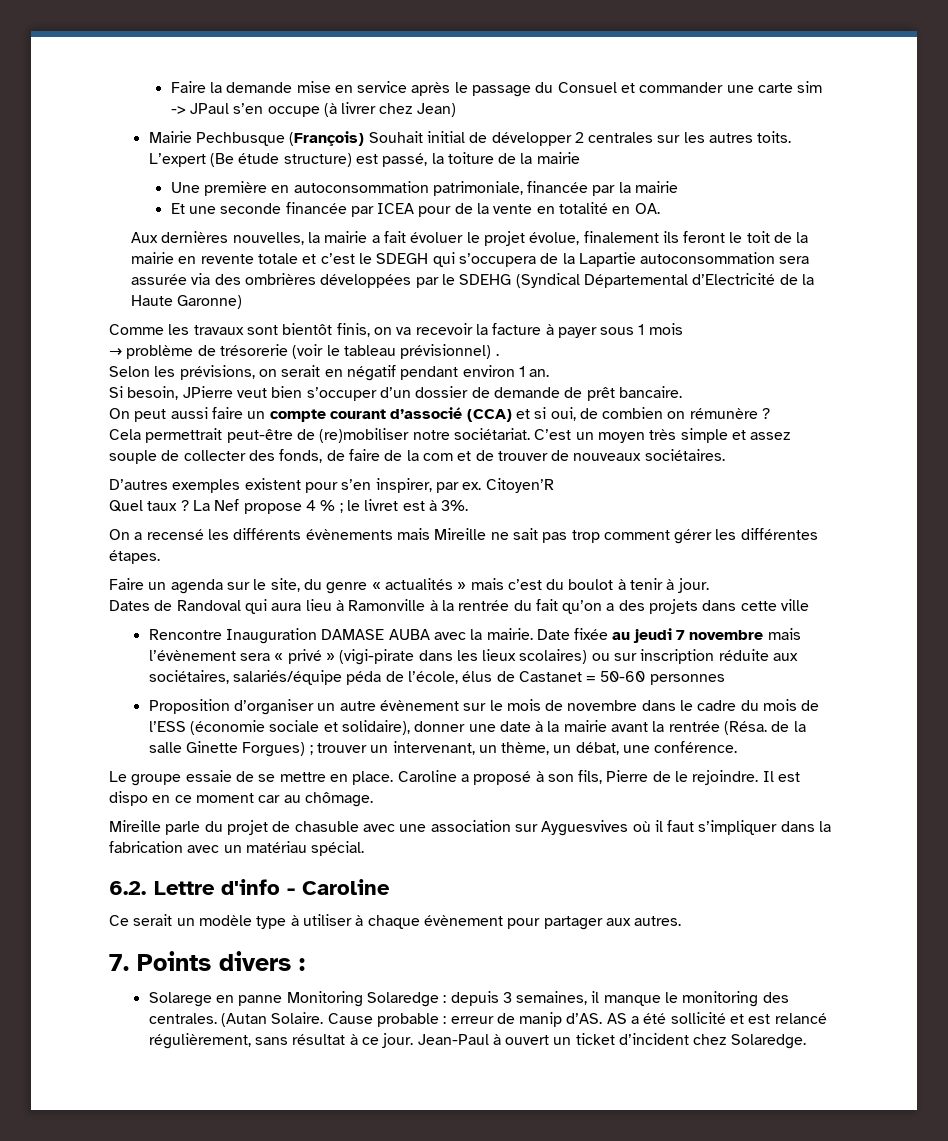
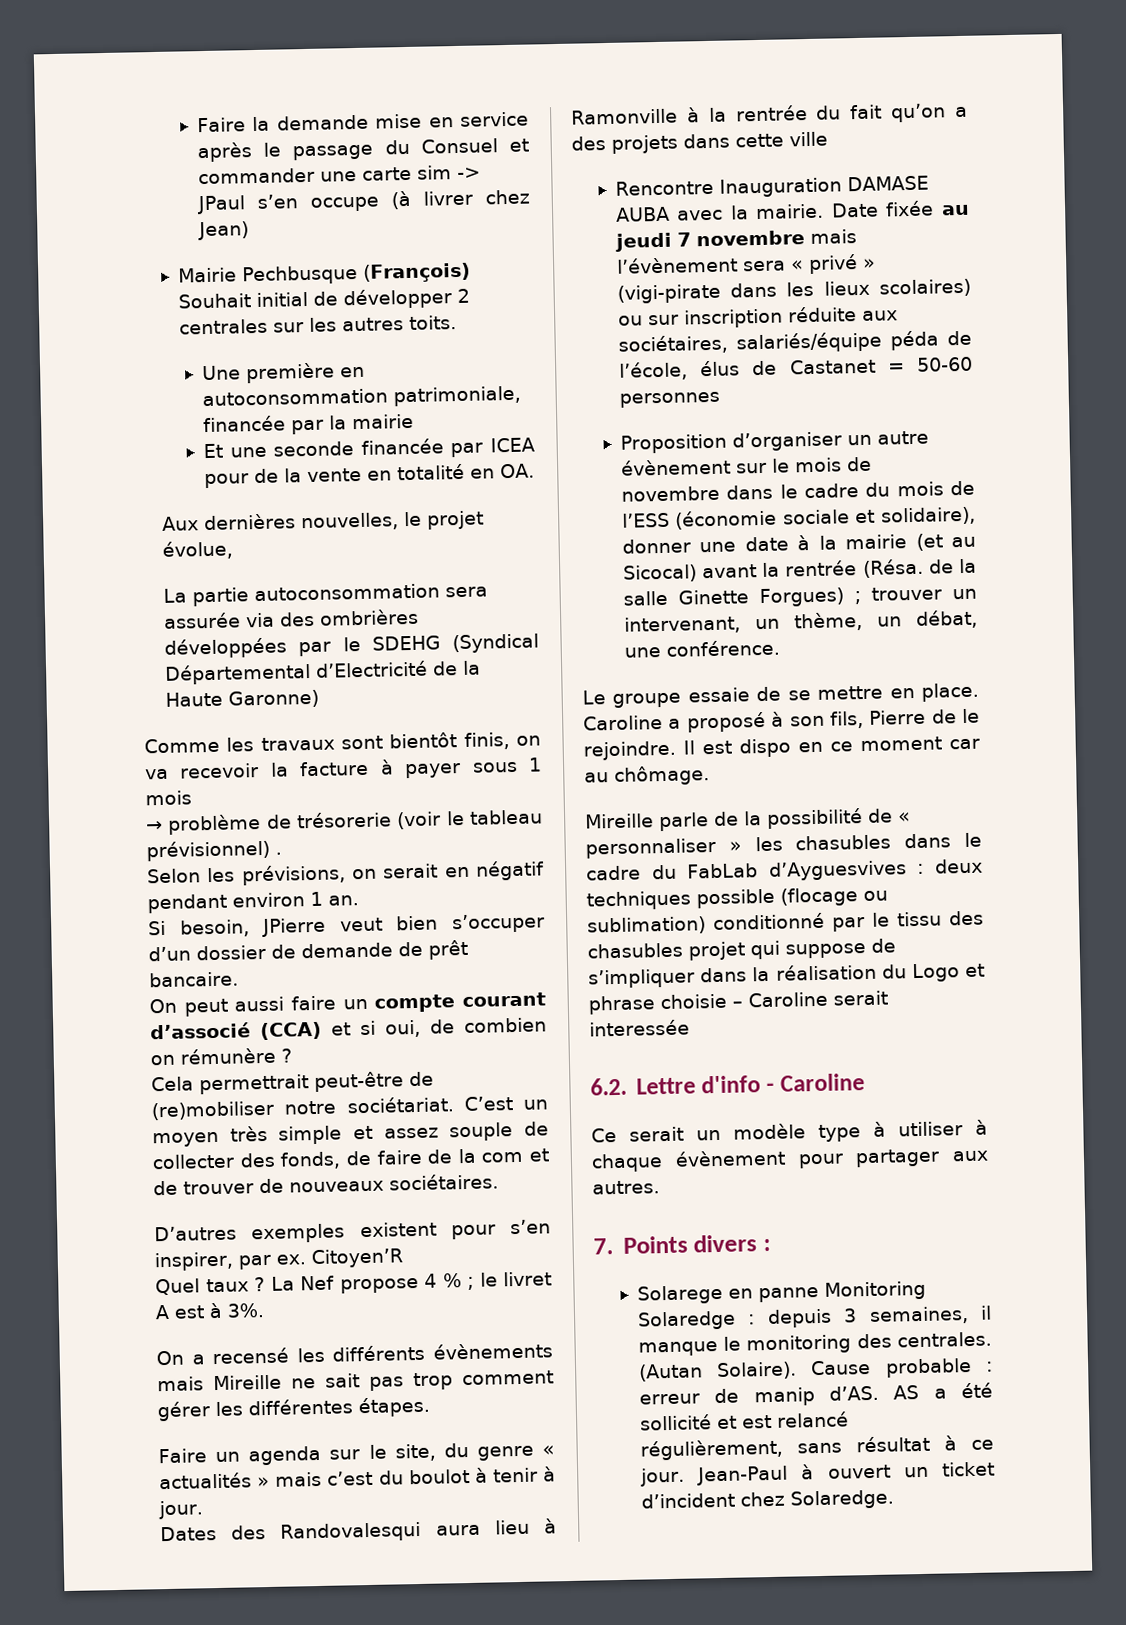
[148,152,580,167] L’expert (Be étude structure) est passé, la toiture de la mairie -> (457, 322) none
[307,231,809,246] [130,252,636,267] la mairie a fait évoluer le projet évolue, finalement ils feront le toit de la mairie en revente totale et c’est le SDEGH qui s’occupera de la Lapartie -> [403,510,485,530] [162,540,234,560] [163,587,250,607] le projet évolue, // La partie
(399, 505) none -> [155,1304,169,1320] A
[154,599,267,614] de Randoval qui -> [231,1521,422,1543] des Randovalesqui
(607, 726) none -> [915,533,976,551] [622,564,697,583] (et au Sicocal)
[204,820,832,836] [109,841,365,856] du projet de chasuble avec une association sur Ayguesvives où il faut s’impliquer dans la fabrication avec un matériau spécial. -> [714,808,911,829] [585,832,982,859] [586,858,983,881] [586,887,888,911] [587,910,984,936] [587,938,896,961] [588,963,985,989] [588,990,888,1015] [589,1019,690,1037] de la possibilité de « personnaliser » les chasubles dans le cadre du FabLab d’Ayguesvives : deux techniques possible (flocage ou sublimation) conditionné par le tissu des chasubles projet qui suppose de s’impliquer dans la réalisation du Logo et phrase choisie – Caroline serait interessée
[271,1012,324,1024] Solaire. -> [716,1361,798,1381] Solaire).

